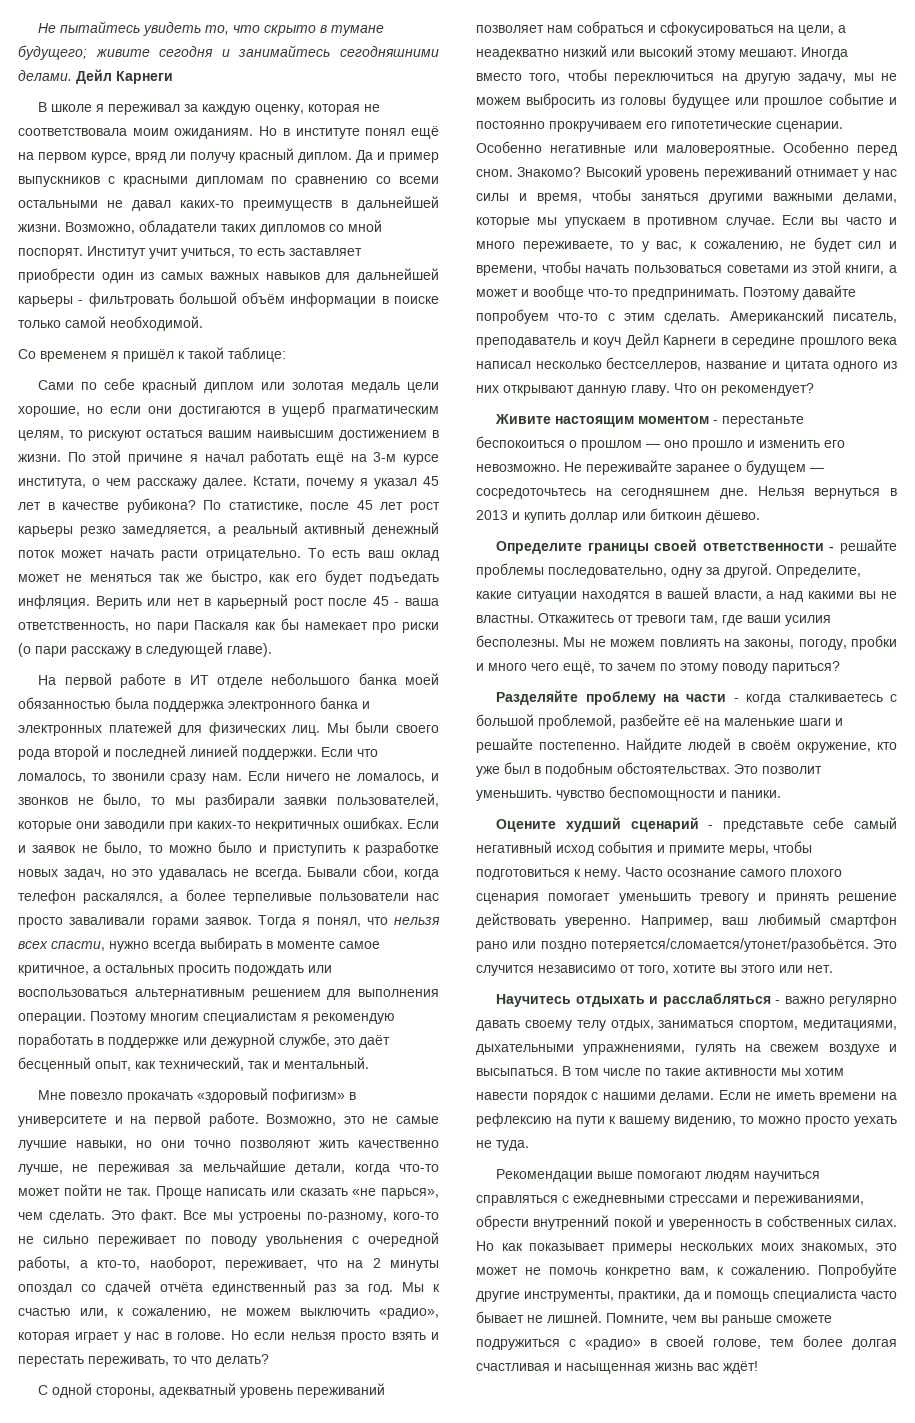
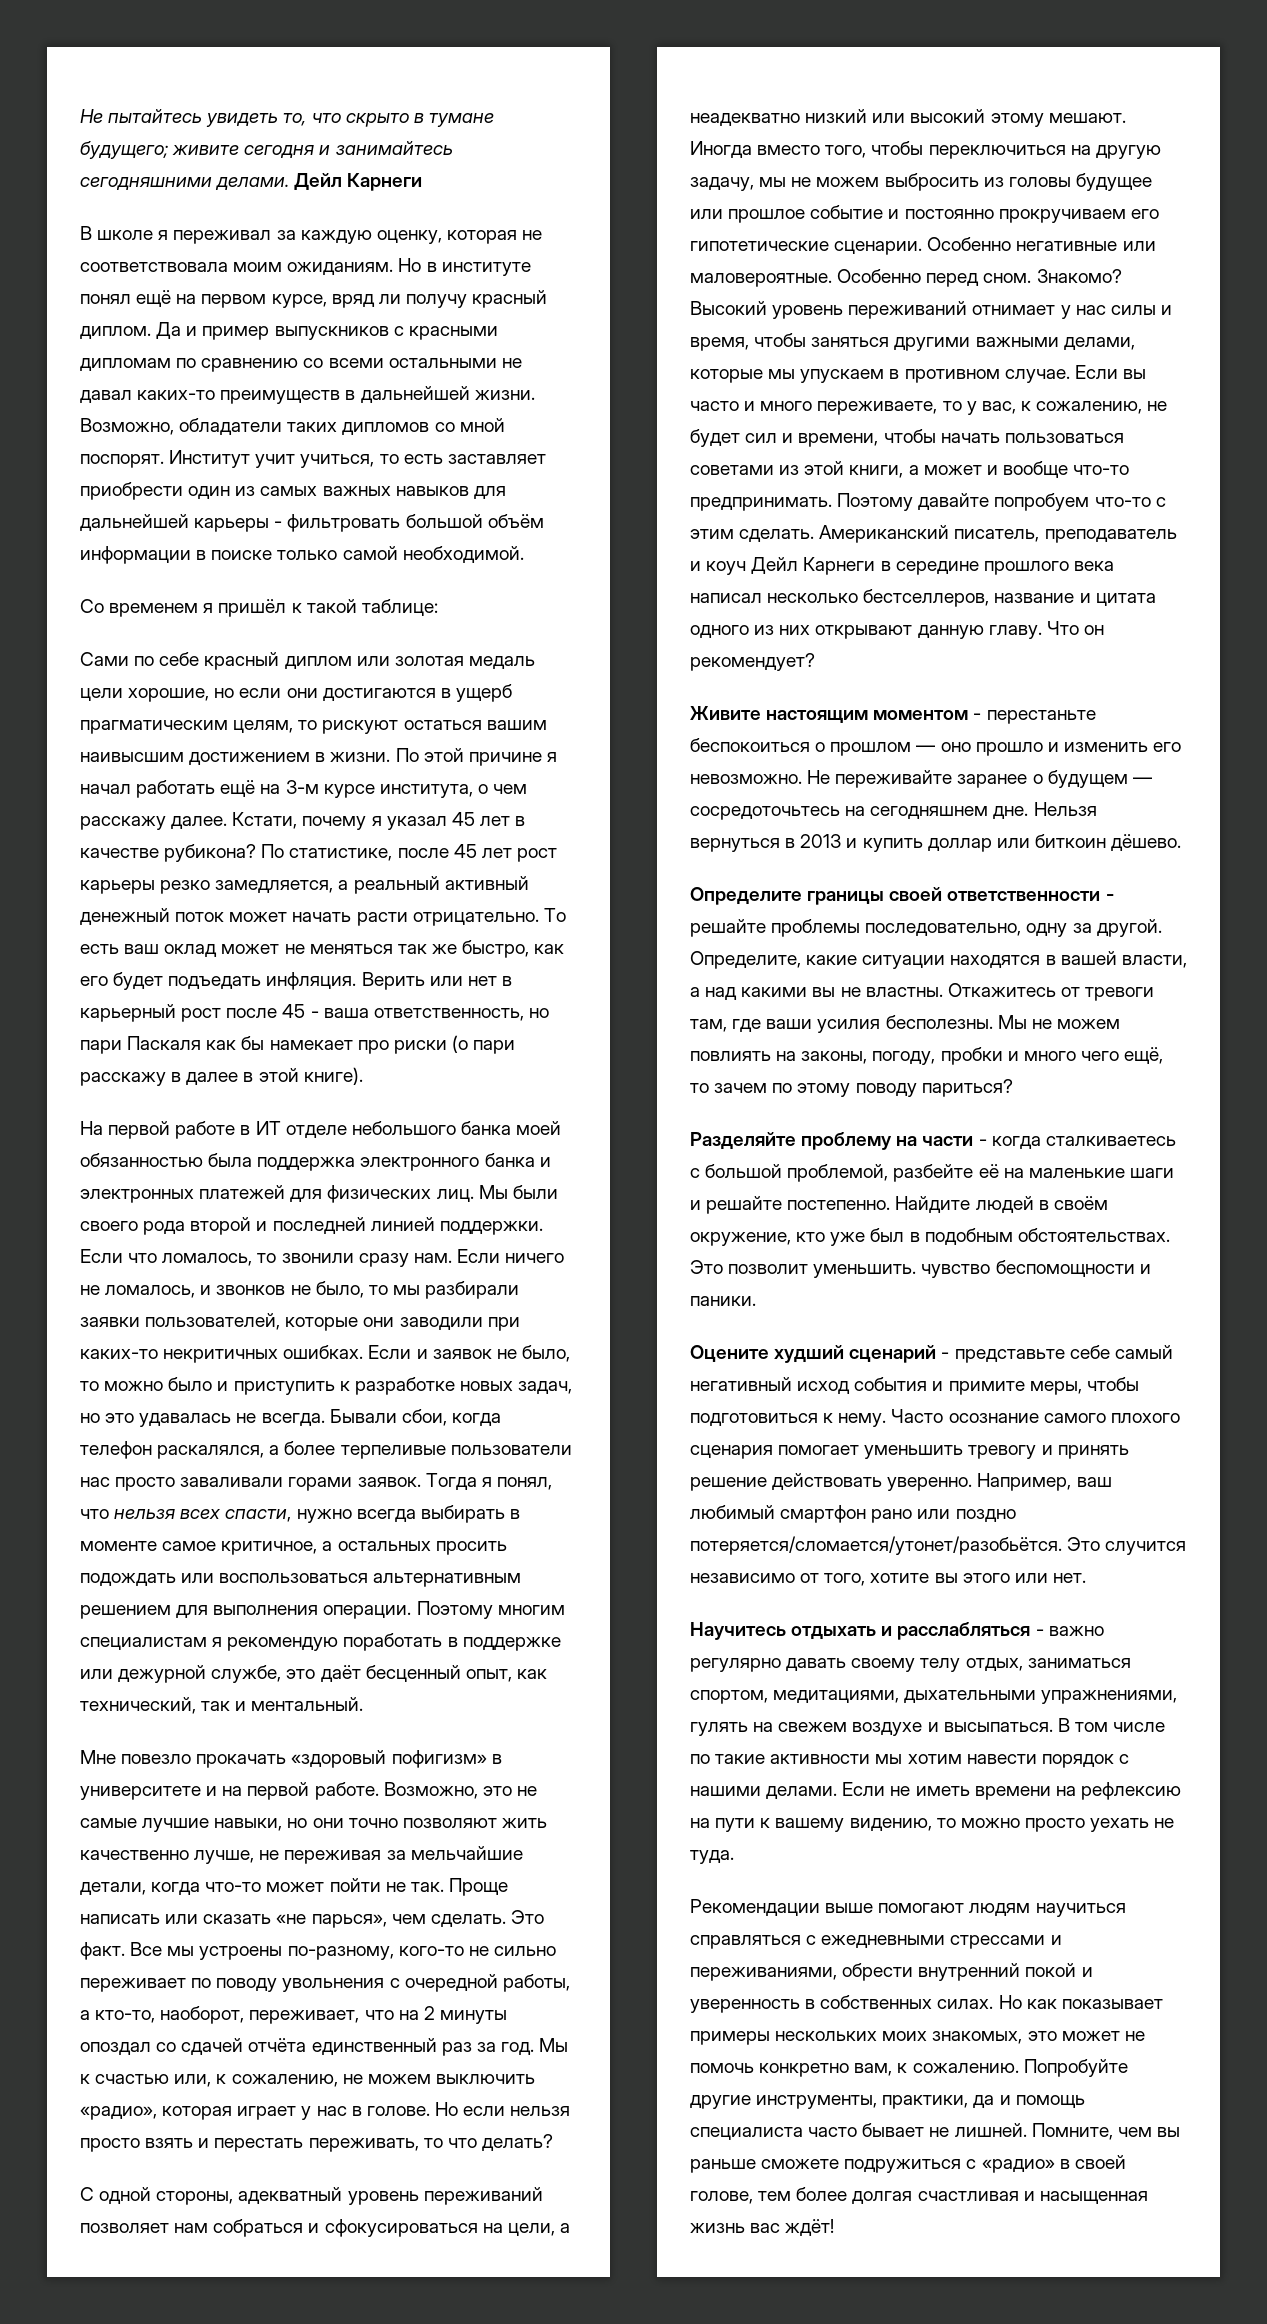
[146,642,272,657] следующей главе). -> [186,1067,363,1085] далее в этой книге).

